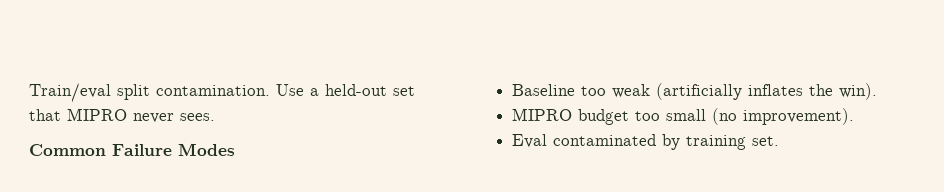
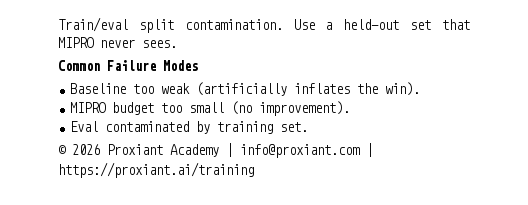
(780, 141) none -> [58,143,373,158] [58,162,254,178] // © 2026 Proxiant Academy | info@proxiant.com | https://proxiant.ai/training

